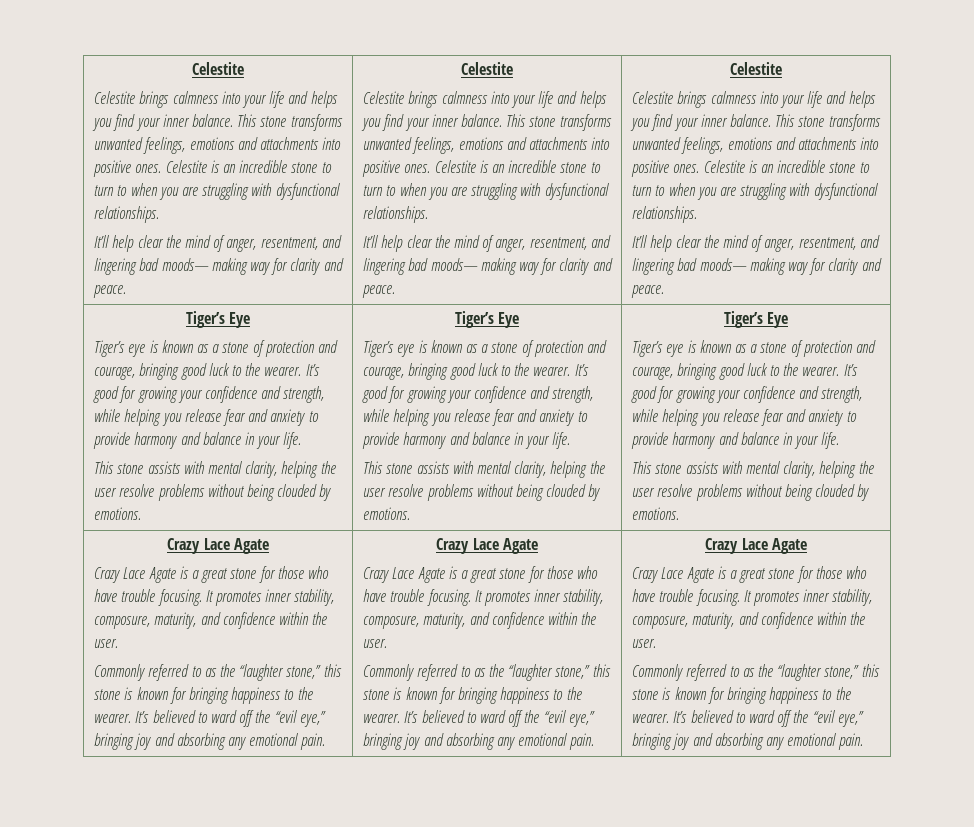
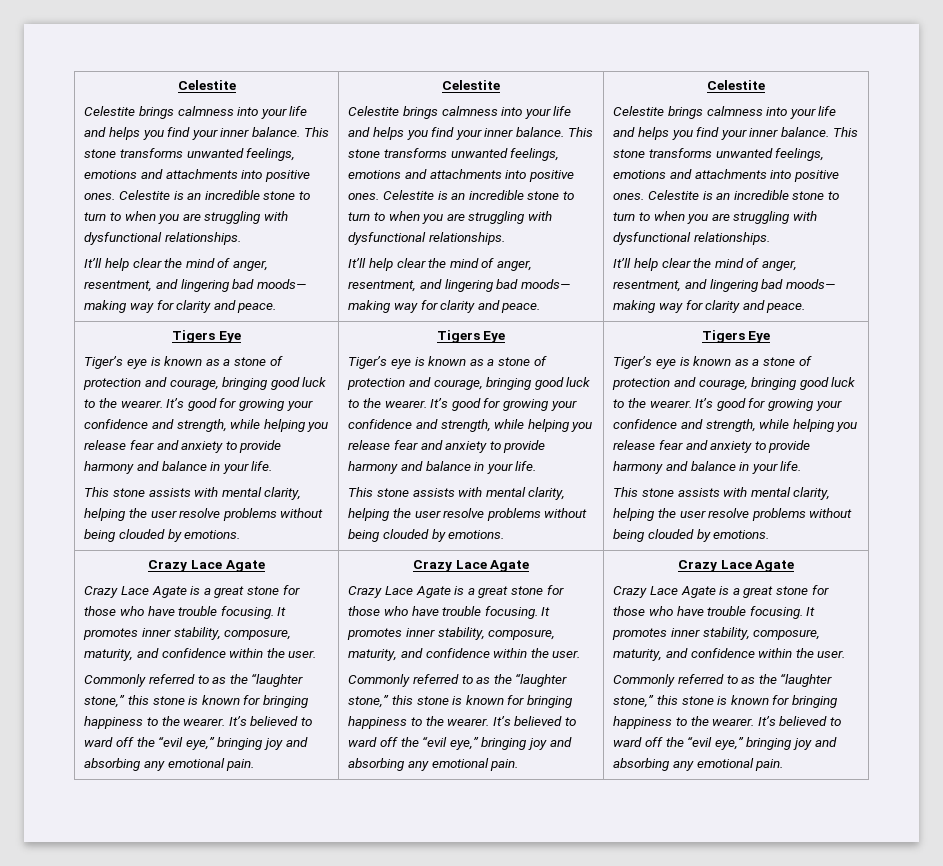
[185,311,225,328] Tiger’s -> [172,330,216,343] Tigers
[454,311,494,328] Tiger’s -> [436,330,480,343] Tigers
[723,311,763,328] Tiger’s -> [701,330,745,343] Tigers

